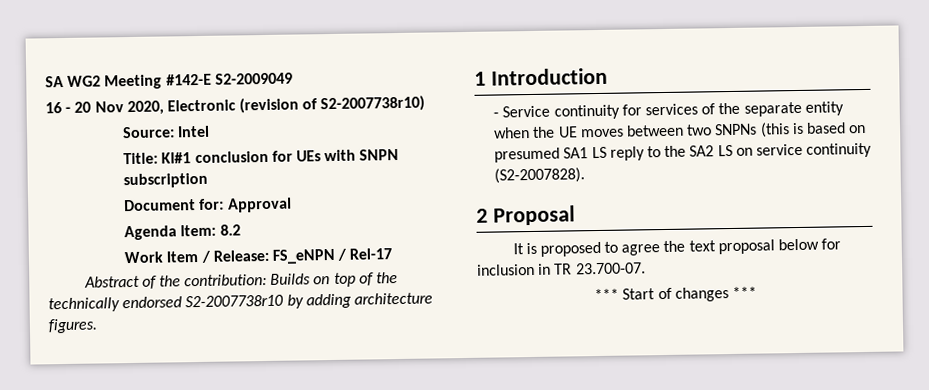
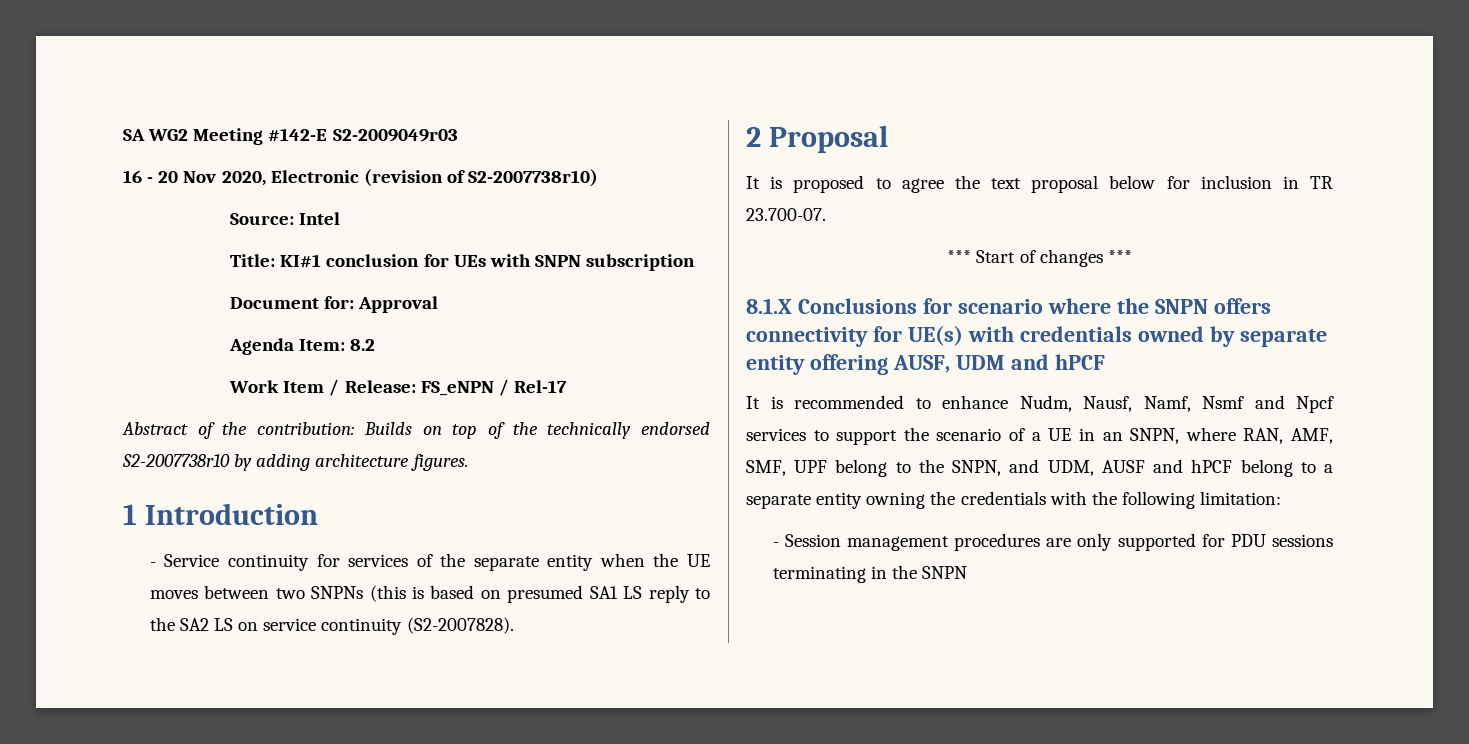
[214,72,293,85] S2-2009049 -> [332,129,458,142] S2-2009049r03
(757, 292) none -> [746,298,1271,314] [746,325,1327,347] [746,354,1105,375] [746,395,1334,413] [746,427,1333,445] [746,459,1333,477] [746,491,1282,509] [772,533,1333,551] [772,565,968,583] // 8.1.X Conclusions for scenario where the SNPN offers connectivity for UE(s) with credentials owned by separate entity offering AUSF, UDM and hPCF // It is recommended to enhance Nudm, Nausf, Namf, Nsmf and Npcf services to support the scenario of a UE in an SNPN, where RAN, AMF, SMF, UPF belong to the SNPN, and UDM, AUSF and hPCF belong to a separate entity owning the credentials with the following limitation: // - Session management procedures are only supported for PDU sessions terminating in the SNPN

